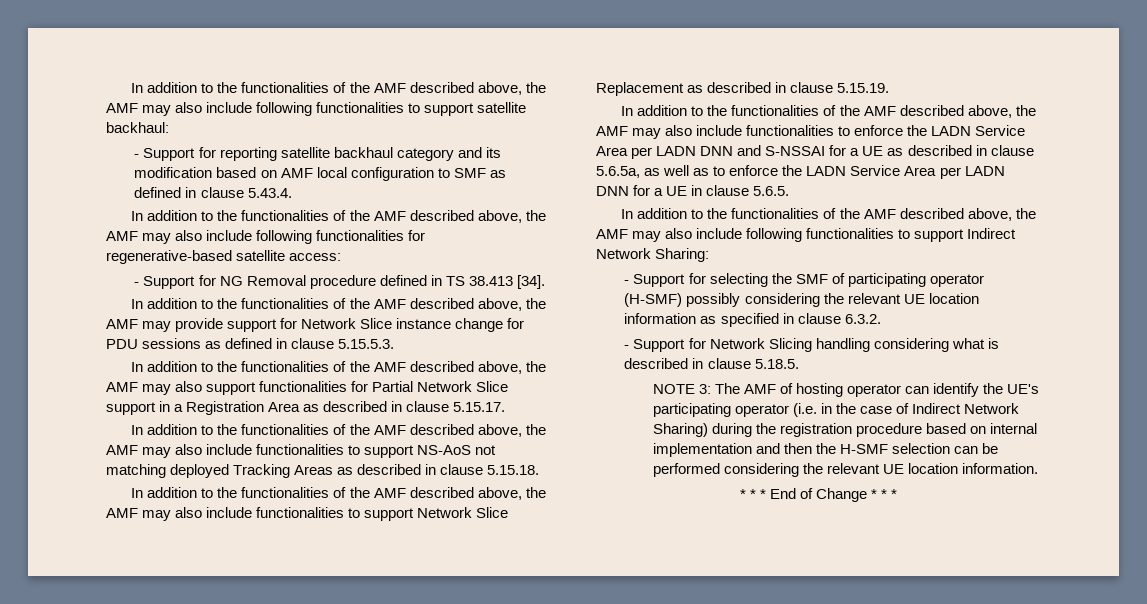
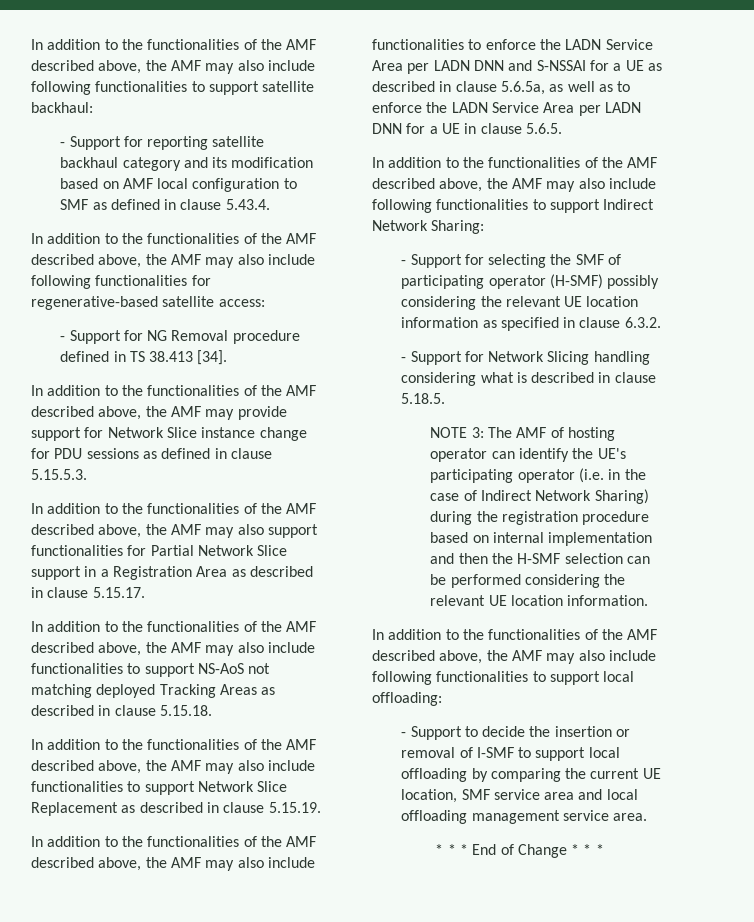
(1039, 468) none -> [372,629,658,640] [372,650,656,664] [372,671,635,685] [372,692,442,706] [401,726,631,740] [401,747,620,761] [401,768,661,782] [401,789,638,803] [401,810,648,824] // In addition to the functionalities of the AMF described above, the AMF may also include following functionalities to support local offloading: // - Support to decide the insertion or removal of I-SMF to support local offloading by comparing the current UE location, SMF service area and local offloading management service area.

